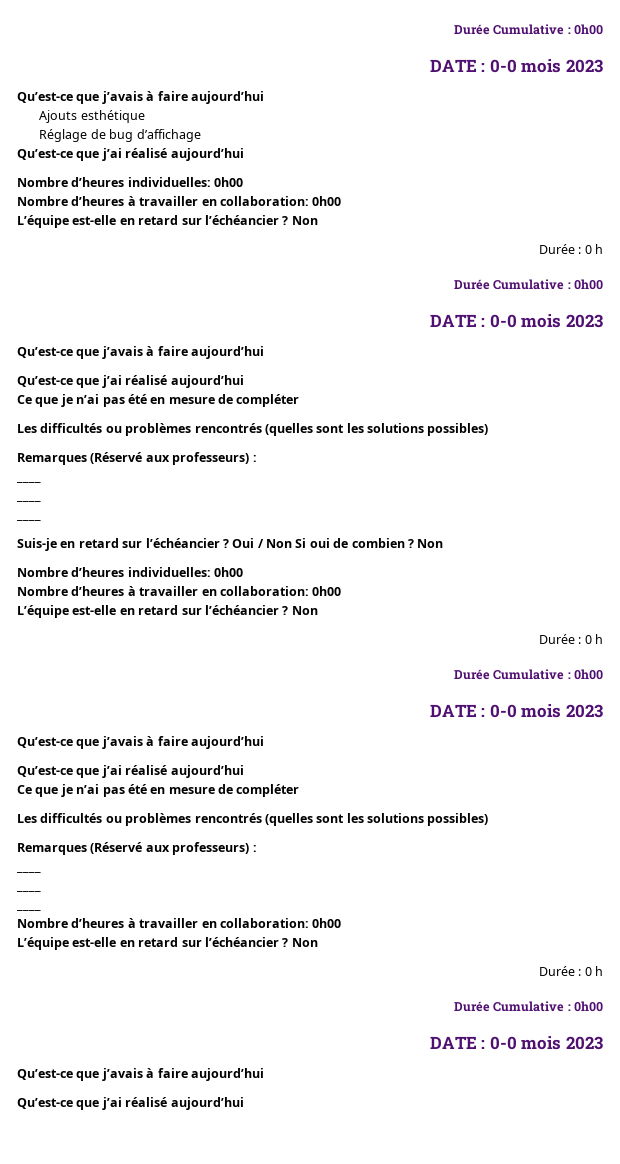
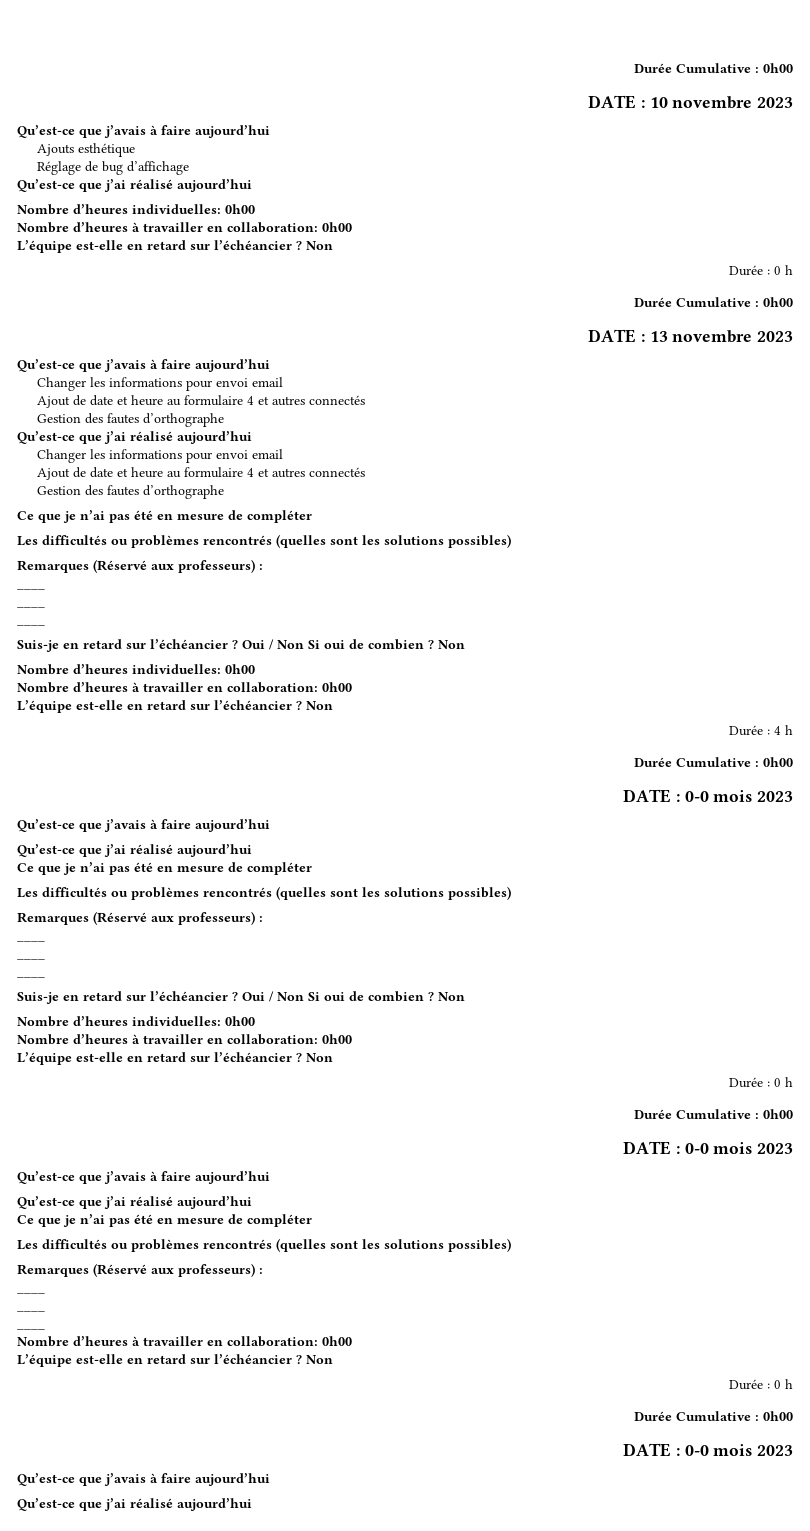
[453,24,603,35] [429,59,562,73] Durée Cumulative : 0h00 // DATE : 0-0 mois -> [634,63,793,73] [588,95,753,109] Durée Cumulative : 0h00 // DATE : 10 novembre
(603, 284) none -> [588,329,794,343] [17,359,270,372] [37,377,284,391] [37,395,366,408] [37,413,225,427] [17,431,252,444] [37,449,284,463] [37,467,366,480] [37,485,225,499] [17,510,312,523] [17,534,511,548] [17,559,263,573] [17,588,45,590] [17,606,45,608] [17,624,45,626] [17,639,465,652] [17,664,255,675] [17,682,352,693] [17,700,333,713] [729,725,793,736] [634,757,793,767] // DATE : 13 novembre 2023 // Qu’est-ce que j’avais à faire aujourd’hui // Changer les informations pour envoi email // Ajout de date et heure au formulaire 4 et autres connectés // Gestion des fautes d’orthographe // Qu’est-ce que j’ai réalisé aujourd’hui // Changer les informations pour envoi email // Ajout de date et heure au formulaire 4 et autres connectés // Gestion des fautes d’orthographe // Ce que je n’ai pas été en mesure de compléter // Les difficultés ou problèmes rencontrés (quelles sont les solutions possibles) // Remarques (Réservé aux professeurs) : // ____ // ____ // ____ // Suis-je en retard sur l’échéancier ? Oui / Non Si oui de combien ? Non // Nombre d’heures individuelles: 0h00 // Nombre d’heures à travailler en collaboration: 0h00 // L’équipe est-elle en retard sur l’échéancier ? Non // Durée : 4 h // Durée Cumulative : 0h00

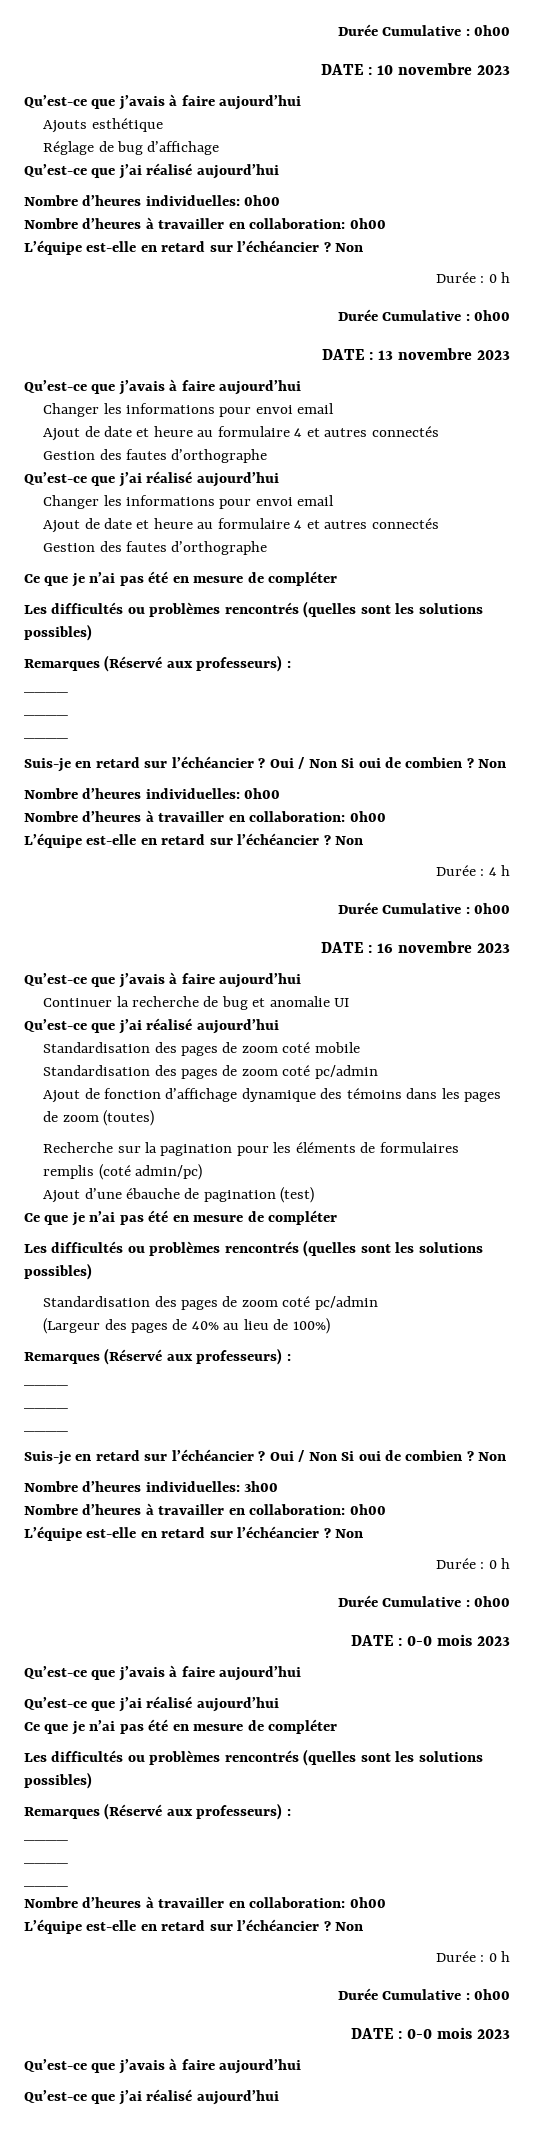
[684,790,794,802] [17,819,270,832] [17,844,252,857] 0-0 mois 2023 // Qu’est-ce que j’avais à faire aujourd’hui // Qu’est-ce que j’ai réalisé aujourd’hui -> [377,941,511,953] [24,972,302,988] [43,996,350,1010] [24,1018,279,1034] [43,1042,360,1056] [43,1065,378,1079] [43,1088,502,1103] [43,1110,155,1126] [43,1142,459,1156] [43,1164,203,1180] [43,1187,315,1203] 16 novembre 2023 // Qu’est-ce que j’avais à faire aujourd’hui // Continuer la recherche de bug et anomalie UI // Qu’est-ce que j’ai réalisé aujourd’hui // Standardisation des pages de zoom coté mobile // Standardisation des pages de zoom coté pc/admin // Ajout de fonction d’affichage dynamique des témoins dans les pages de zoom (toutes) // Recherche sur la pagination pour les éléments de formulaires remplis (coté admin/pc) // Ajout d’une ébauche de pagination (test)
(511, 893) none -> [43,1296,378,1310] [43,1318,330,1334] // Standardisation des pages de zoom coté pc/admin // (Largeur des pages de 40% au lieu de 100%)
[225,1016,255,1026] 0h00 -> [244,1481,279,1492] 3h00

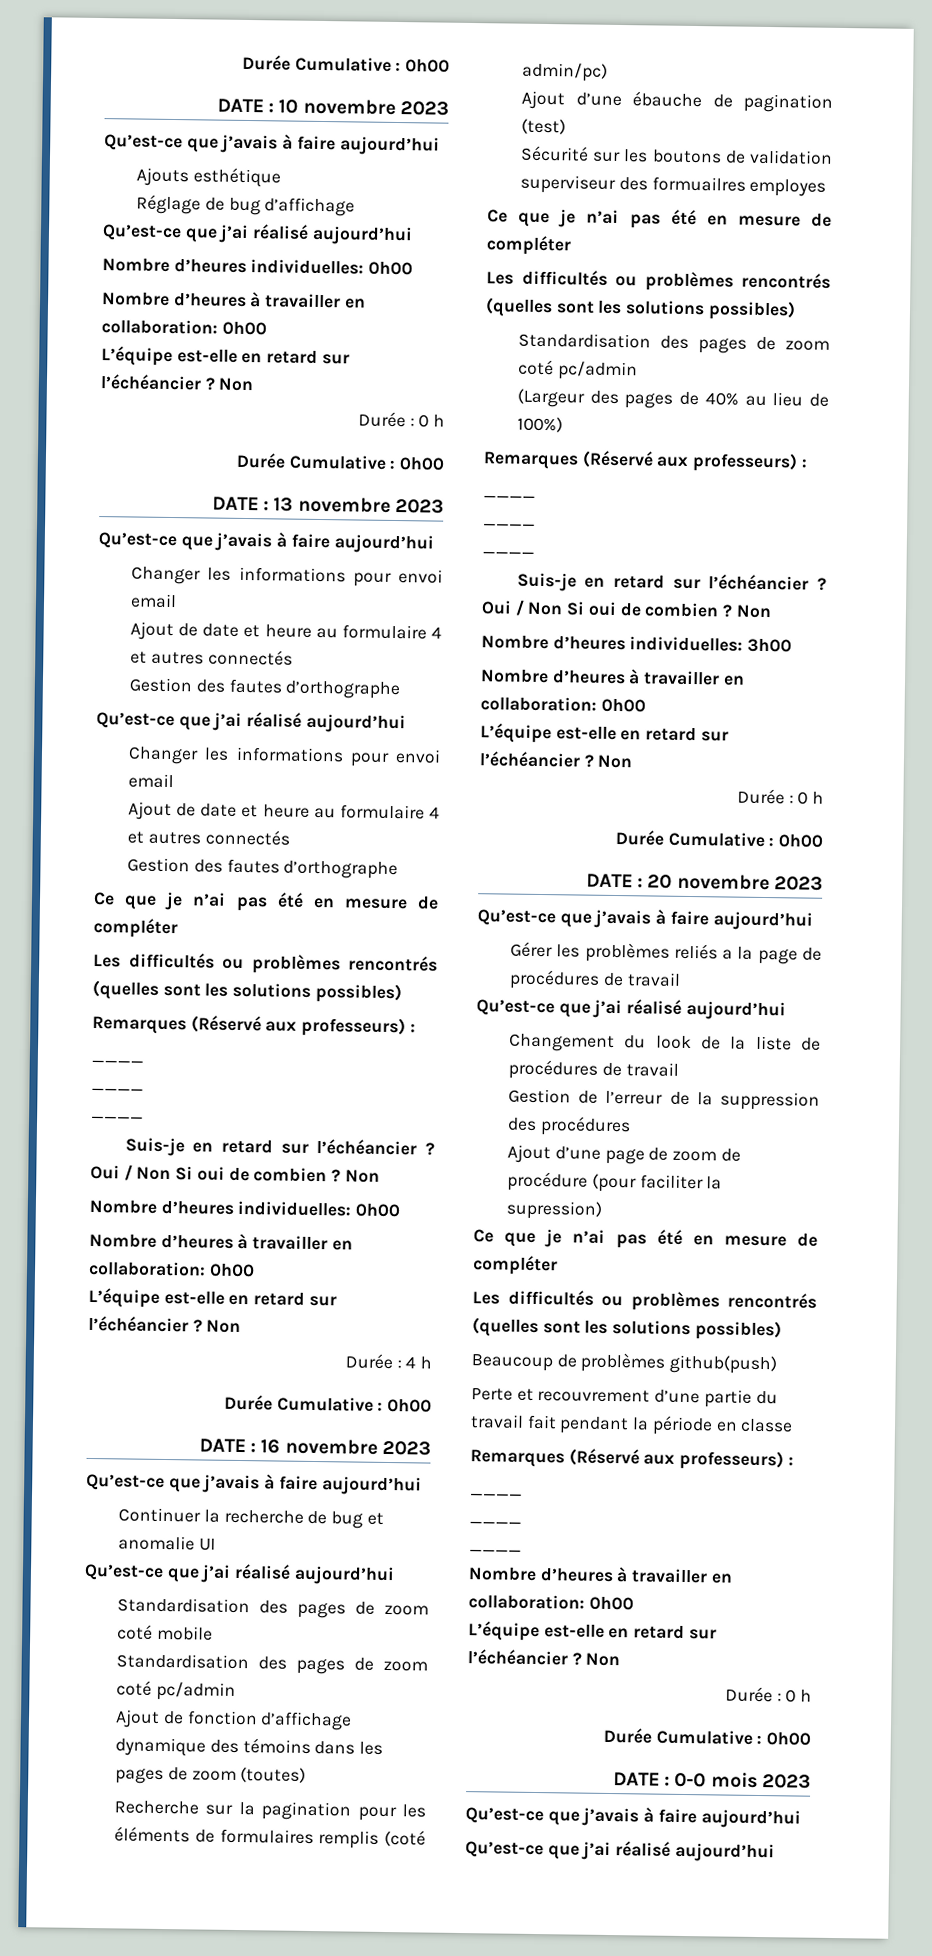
(315, 1195) none -> [520,145,833,165] [520,174,827,197] // Sécurité sur les boutons de validation superviseur des formuailres employes
[407,1634,511,1646] [24,1665,302,1681] [24,1696,279,1712] 0-0 mois 2023 // Qu’est-ce que j’avais à faire aujourd’hui // Qu’est-ce que j’ai réalisé aujourd’hui -> [647,873,823,891] [477,909,813,931] [510,941,822,965] [509,969,681,990] [476,999,786,1021] [509,1033,821,1053] [508,1059,679,1080] [508,1088,820,1111] [507,1116,631,1137] [507,1144,741,1165] [507,1171,723,1193] [506,1200,604,1220] 20 novembre 2023 // Qu’est-ce que j’avais à faire aujourd’hui // Gérer les problèmes reliés a la page de procédures de travail // Qu’est-ce que j’ai réalisé aujourd’hui // Changement du look de la liste de procédures de travail // Gestion de l’erreur de la suppression des procédures // Ajout d’une page de zoom de procédure (pour faciliter la supression)
(92, 1780) none -> [471,1352,778,1375] [471,1388,778,1408] [470,1414,794,1436] // Beaucoup de problèmes github(push) // Perte et recouvrement d’une partie du travail fait pendant la période en classe

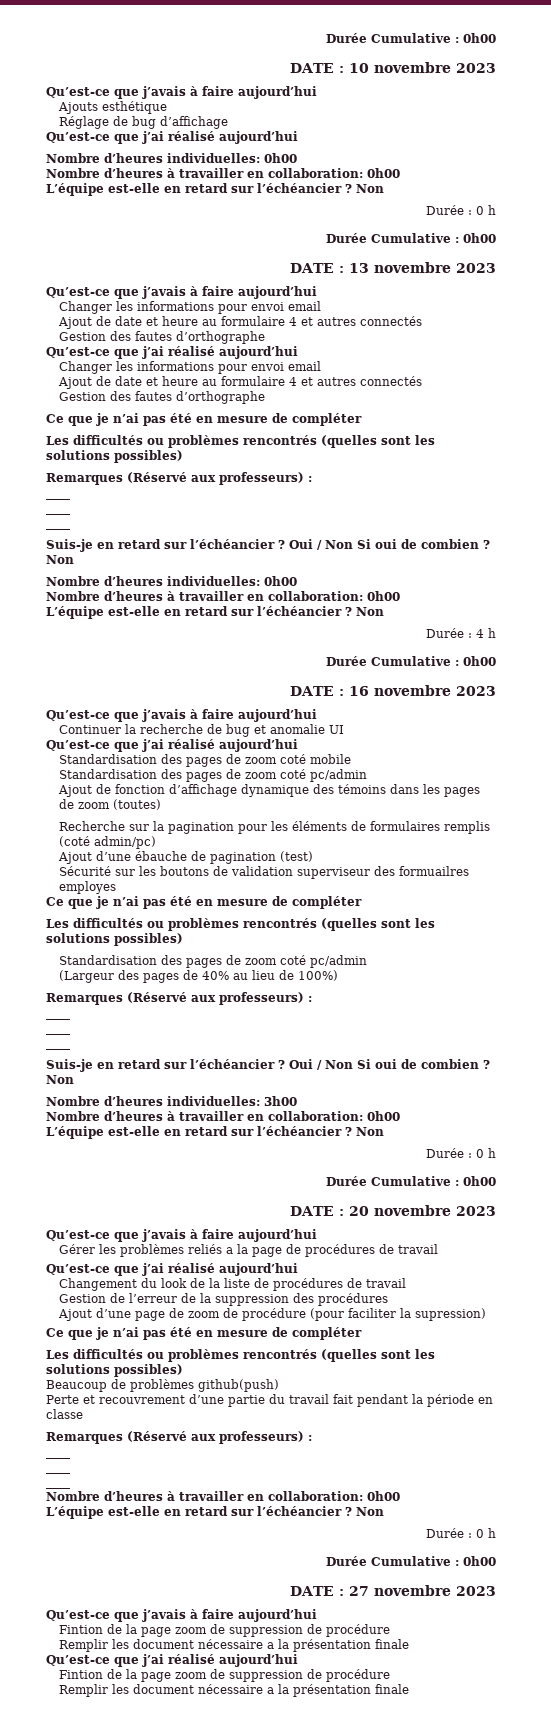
[674,1772,811,1789] [465,1807,801,1829] [465,1841,775,1863] 0-0 mois 2023 // Qu’est-ce que j’avais à faire aujourd’hui // Qu’est-ce que j’ai réalisé aujourd’hui -> [349,1585,496,1596] [46,1609,317,1622] [58,1624,390,1637] [58,1639,409,1652] [46,1654,298,1667] [58,1669,390,1682] [58,1684,409,1697] 27 novembre 2023 // Qu’est-ce que j’avais à faire aujourd’hui // Fintion de la page zoom de suppression de procédure // Remplir les document nécessaire a la présentation finale // Qu’est-ce que j’ai réalisé aujourd’hui // Fintion de la page zoom de suppression de procédure // Remplir les document nécessaire a la présentation finale

